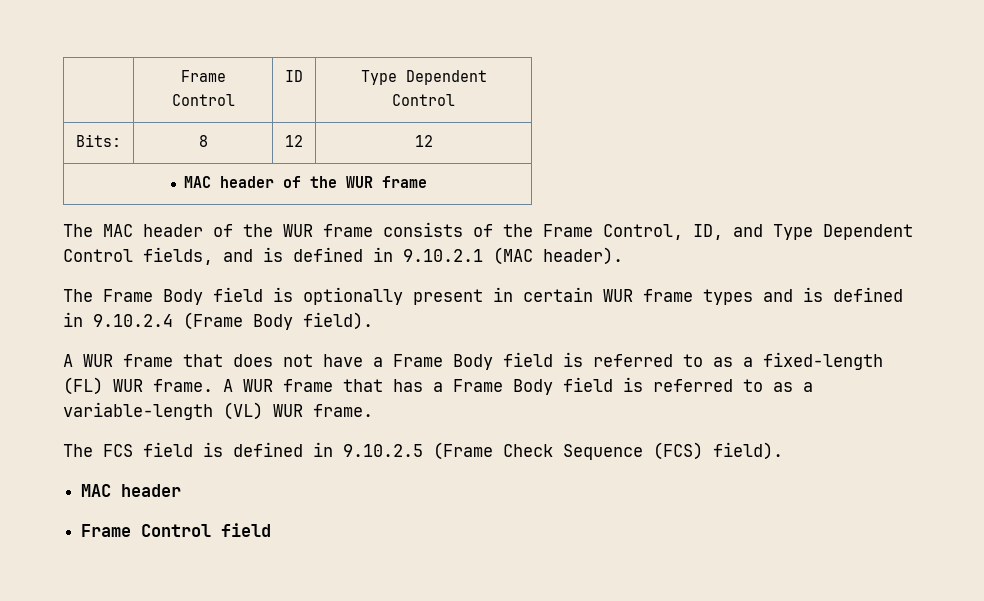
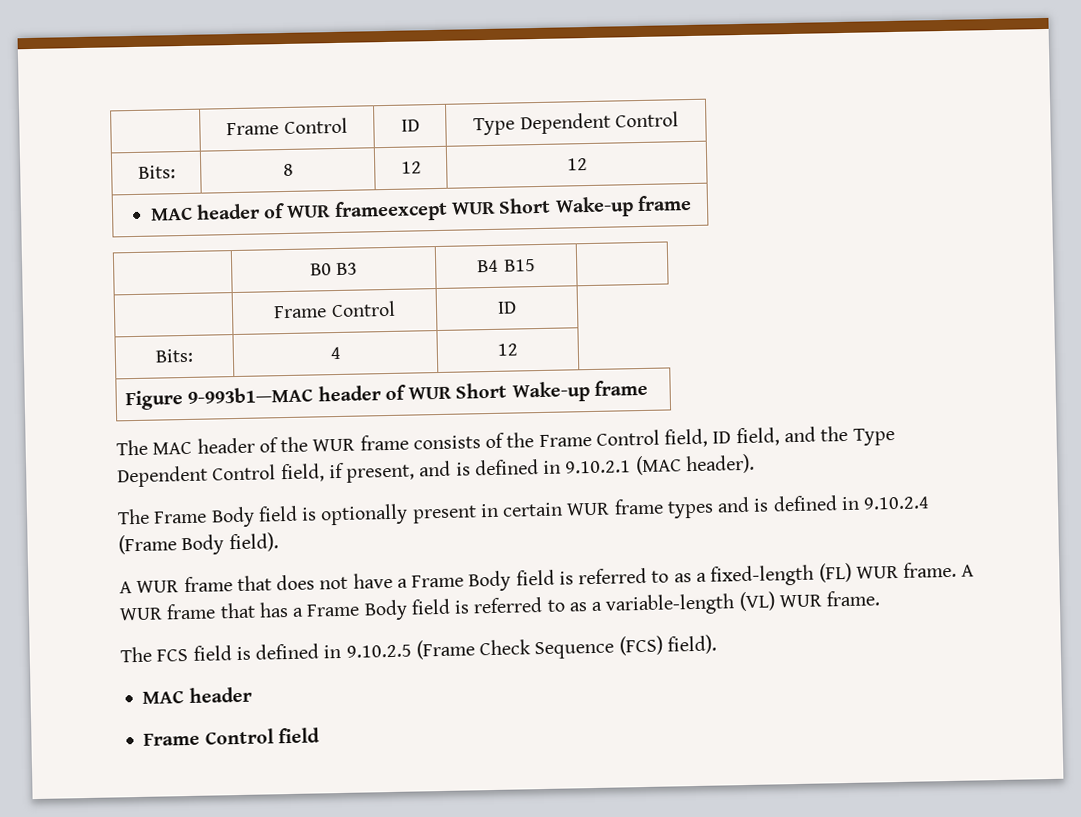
[310,176,374,188] the WUR -> [286,194,692,223] [309,262,359,276] [477,259,536,273] [273,300,396,319] [497,301,517,314] [155,348,194,363] [329,346,341,360] [497,343,518,356] [125,381,590,411] WUR frameexcept WUR Short Wake-up frame // | B0 B3 | B4 B15 | // | Frame Control | ID // Bits: | 4 | 12 // Figure 9-993b1—MAC header of WUR Short Wake-up
[603,224,913,240] [63,247,213,265] Control, ID, and Type Dependent Control fields, -> [595,425,895,448] [117,462,416,488] Control field, ID field, and the Type Dependent Control field, if present,

